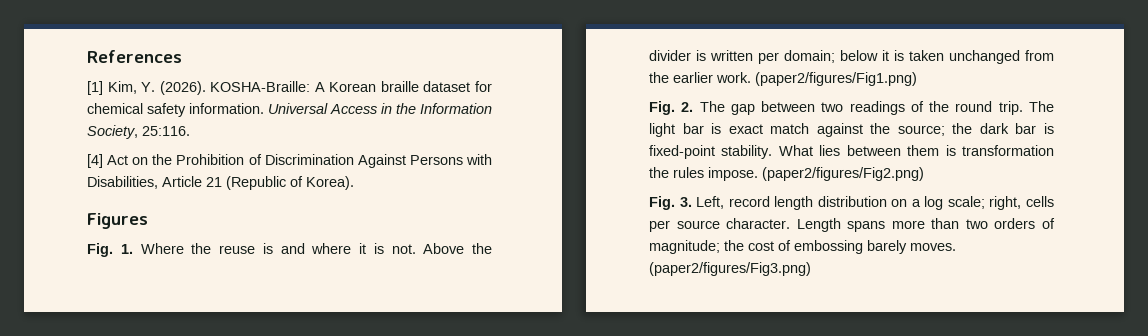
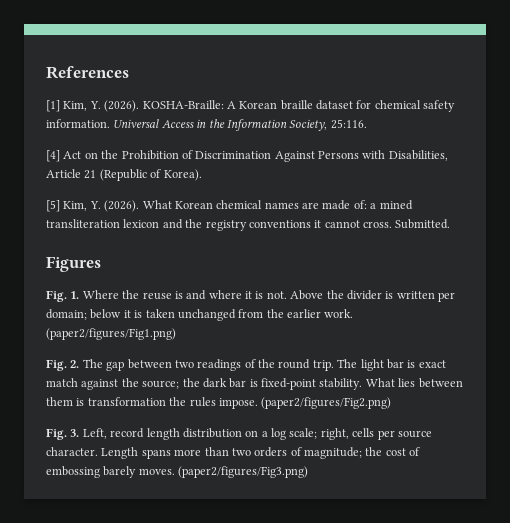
(354, 183) none -> [46,200,413,212] [46,219,451,231] // [5] Kim, Y. (2026). What Korean chemical names are made of: a mined transliteration lexicon and the registry conventions it cannot cross. Submitted.

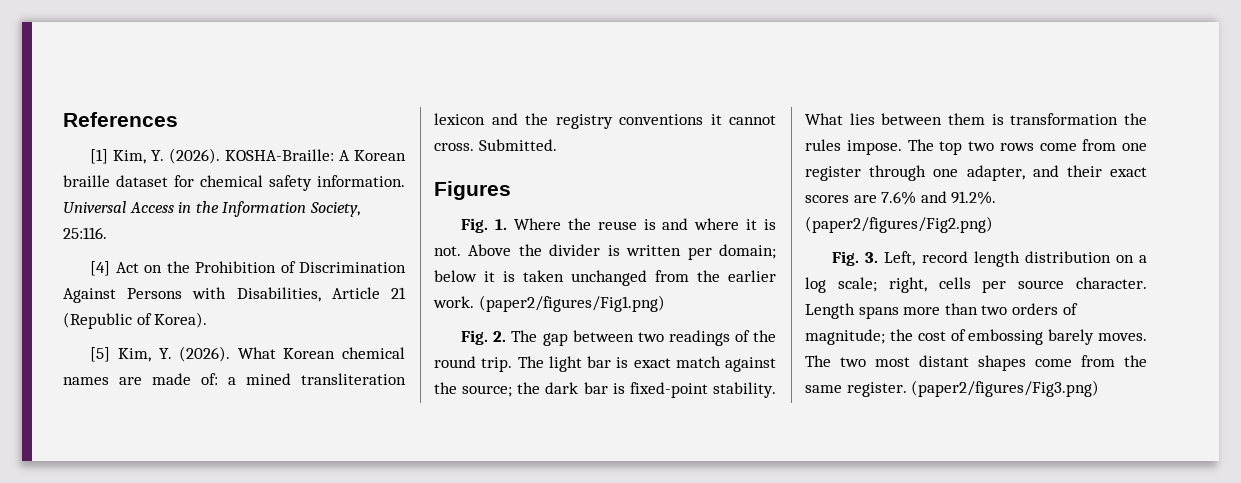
(258, 403) none -> [907,139,1147,155] [805,165,1147,181] [805,191,997,205] The top two rows come from one register through one adapter, and their exact scores are 7.6% and 91.2%.
(175, 471) none -> [805,355,1147,371] [805,382,907,397] The two most distant shapes come from the same register.

